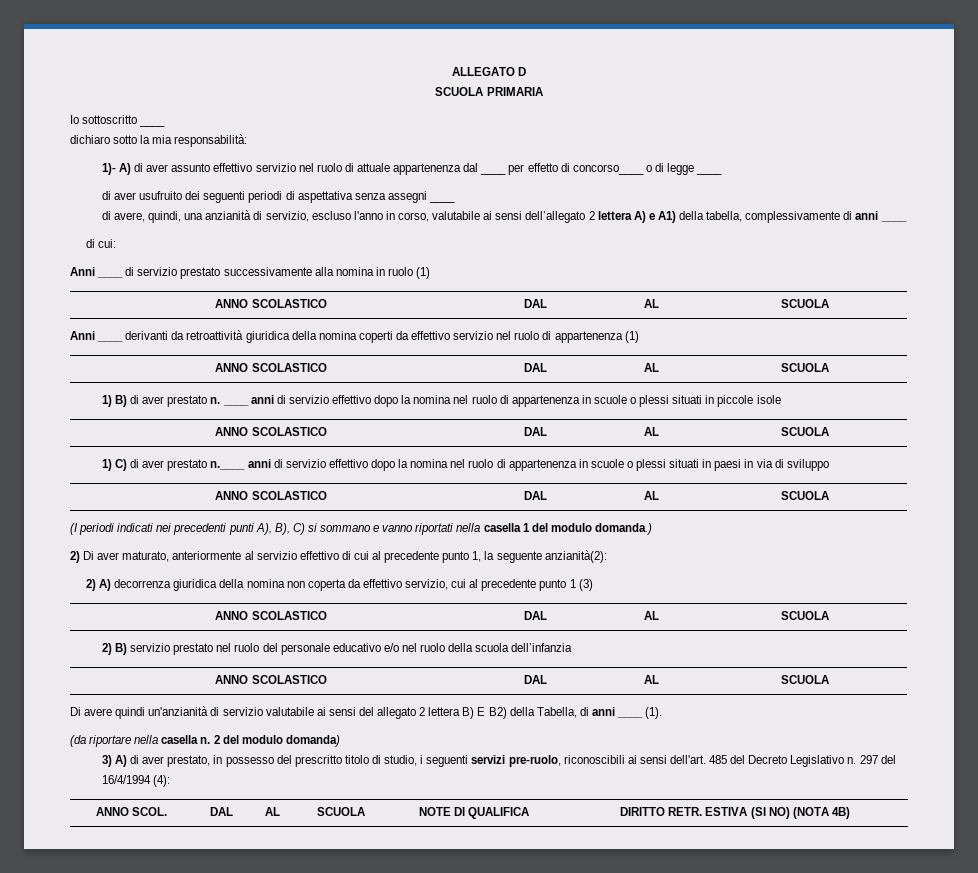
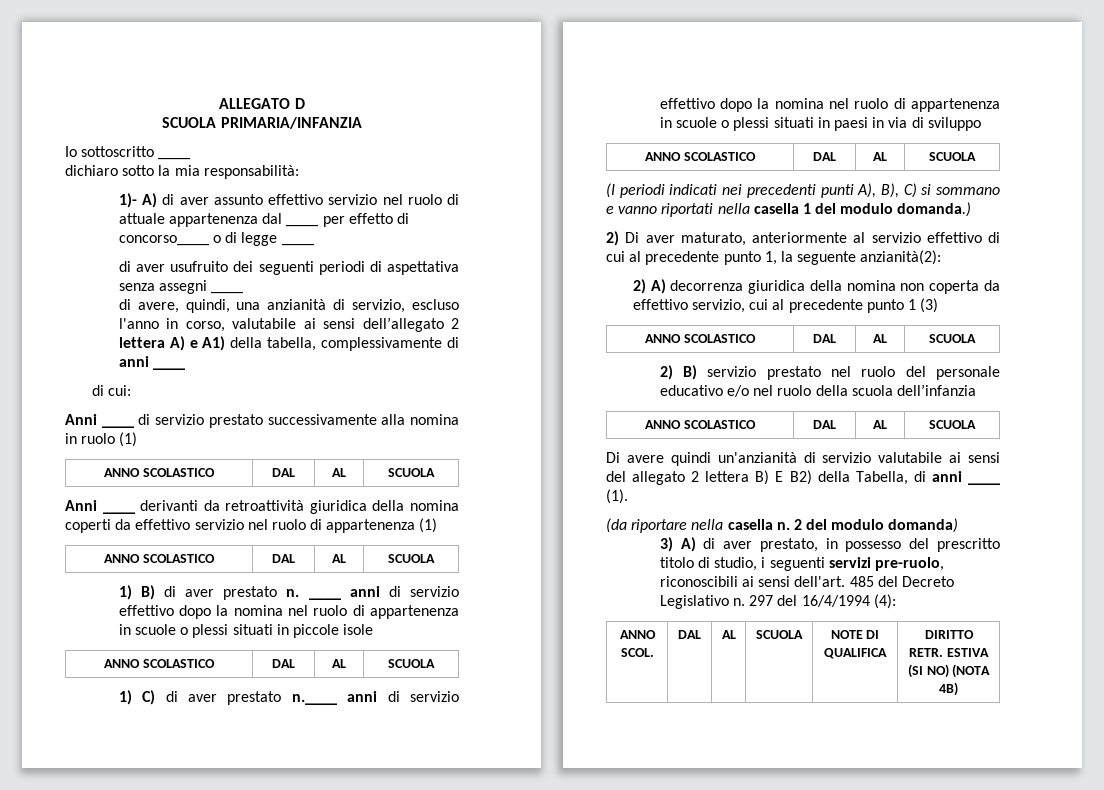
[486,87,543,96] PRIMARIA -> [220,117,362,129] PRIMARIA/INFANZIA

